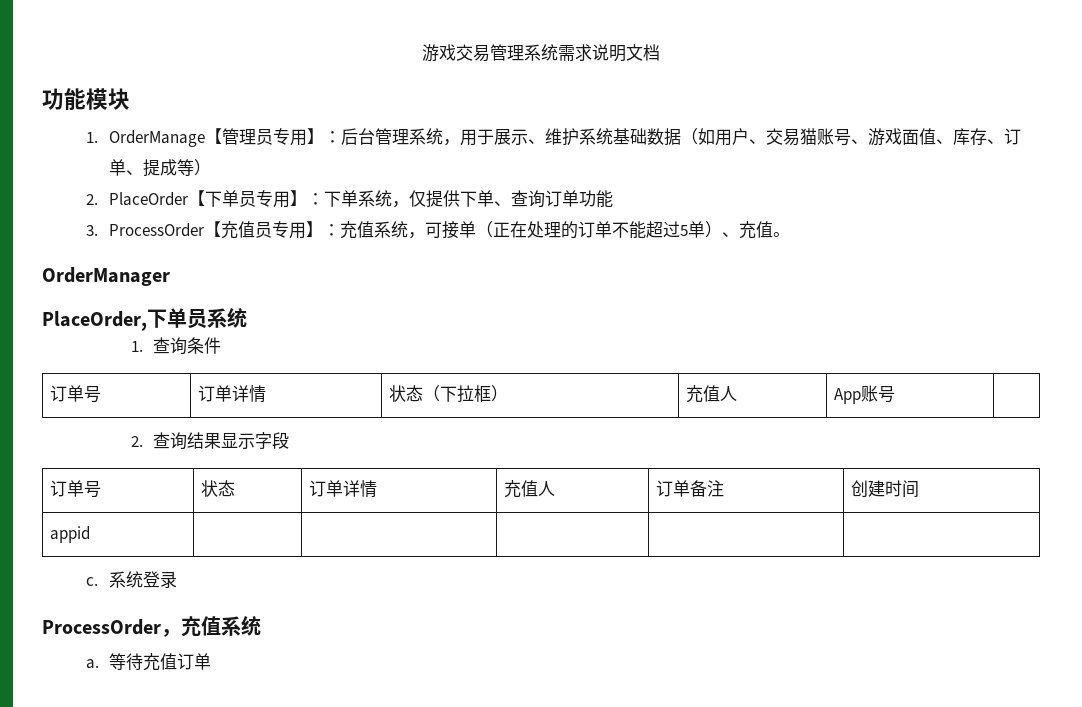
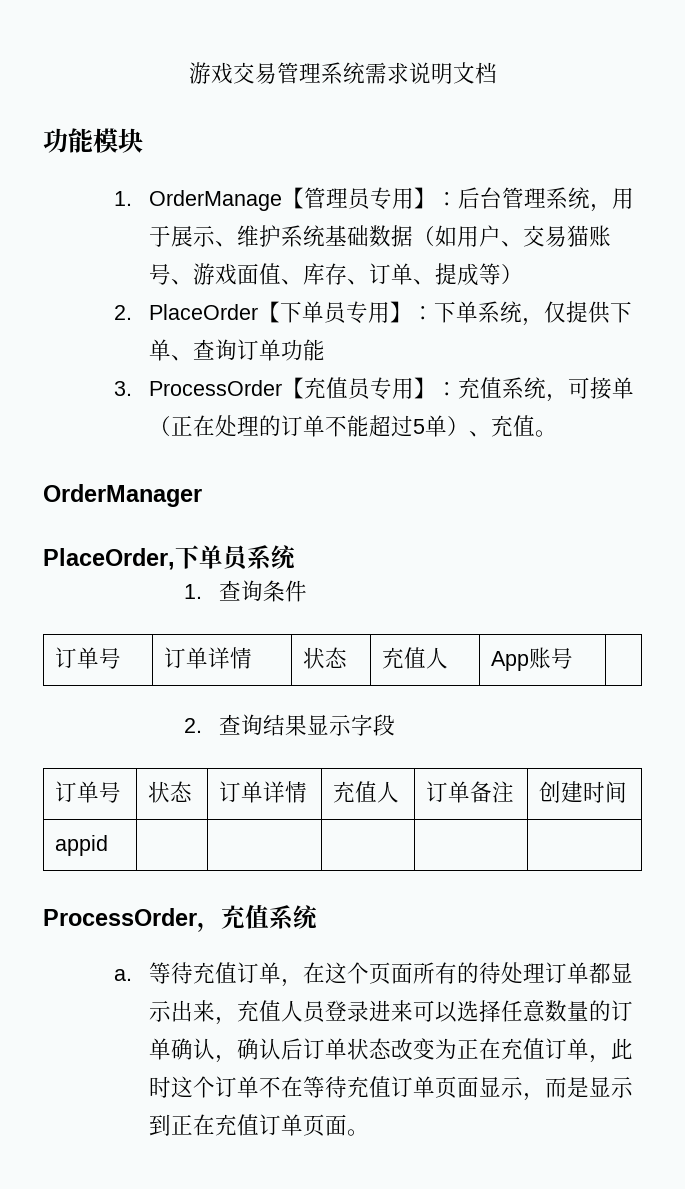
[422,385,508,403] （下拉框） -> (347, 657) none
[86,571,177,588] // c.系统登录 -> (108, 845) none
(211, 661) none -> [280,962,633,987] [148,1000,633,1025] [148,1038,633,1063] [148,1076,633,1101] [148,1114,369,1136] ，在这个页面所有的待处理订单都显示出来，充值人员登录进来可以选择任意数量的订单确认，确认后订单状态改变为正在充值订单，此时这个订单不在等待充值订单页面显示，而是显示到正在充值订单页面。

